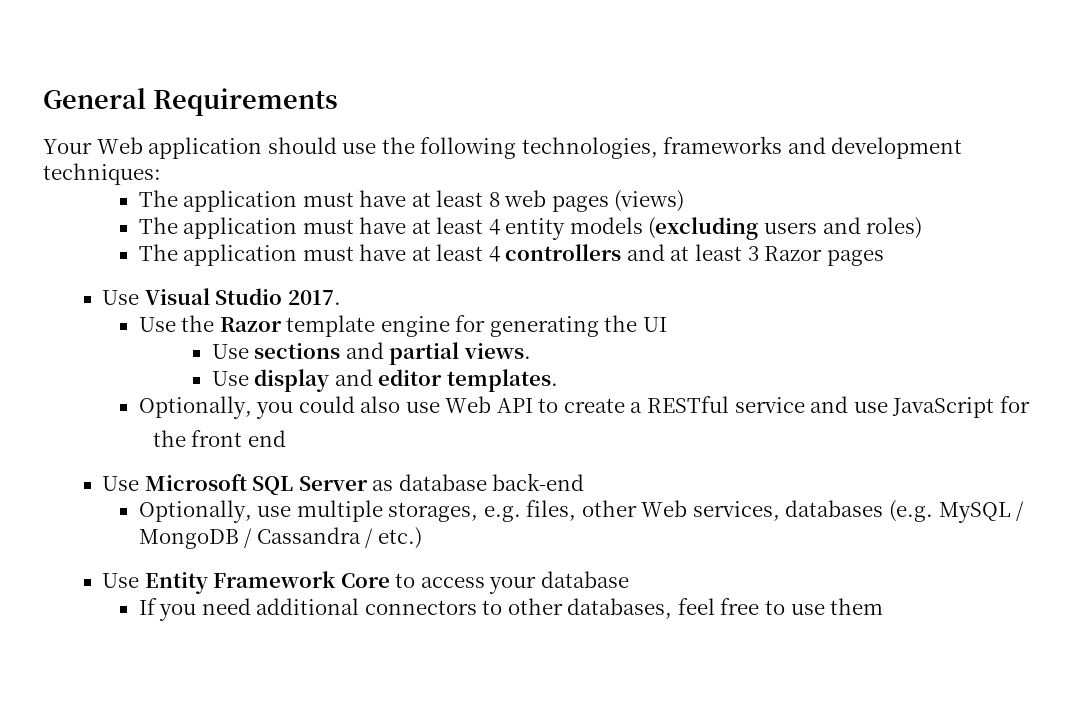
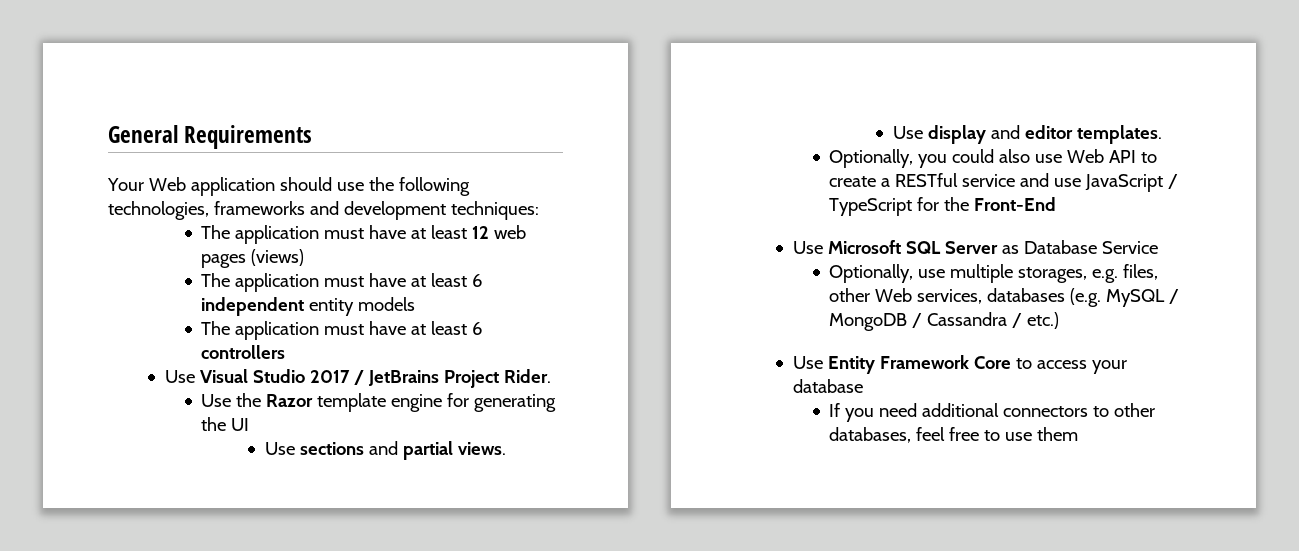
[488,192,500,207] 8 -> [472,226,490,239] 12
[488,219,500,235] 4 -> [472,274,484,287] [201,297,305,316] 6 independent
[648,217,923,240] [138,244,500,266] (excluding users and roles) // The application must have at least 4 -> [201,321,484,340] // The application must have at least 6
[626,244,884,266] [102,288,341,305] and at least 3 Razor pages // Use Visual Studio 2017. -> [164,369,551,388] // Use Visual Studio 2017 / JetBrains Project Rider.
[999,396,1030,413] [152,430,286,447] for // the front end -> [1168,174,1179,189] [829,197,1057,216] / TypeScript for the Front-End
[398,473,585,491] database back-end -> [1023,240,1158,254] Database Service

